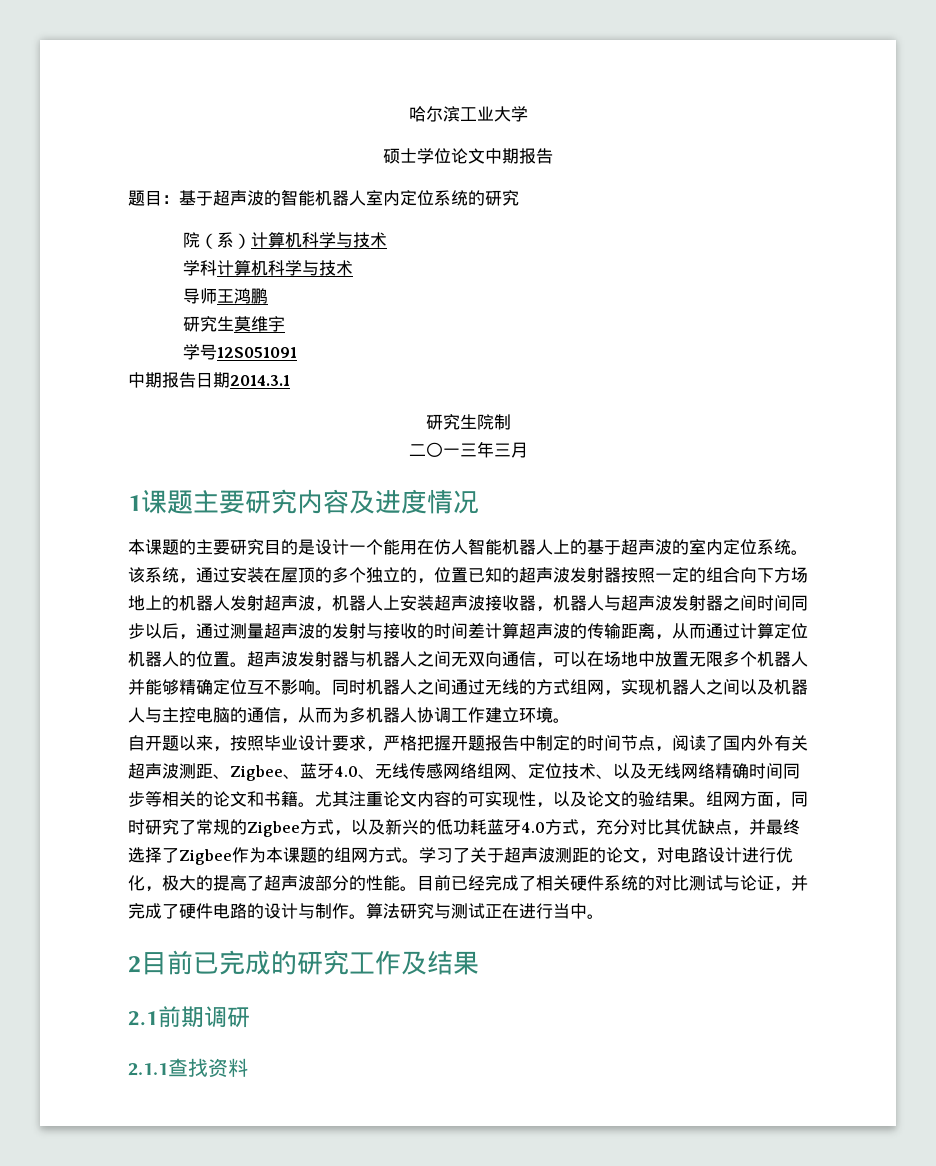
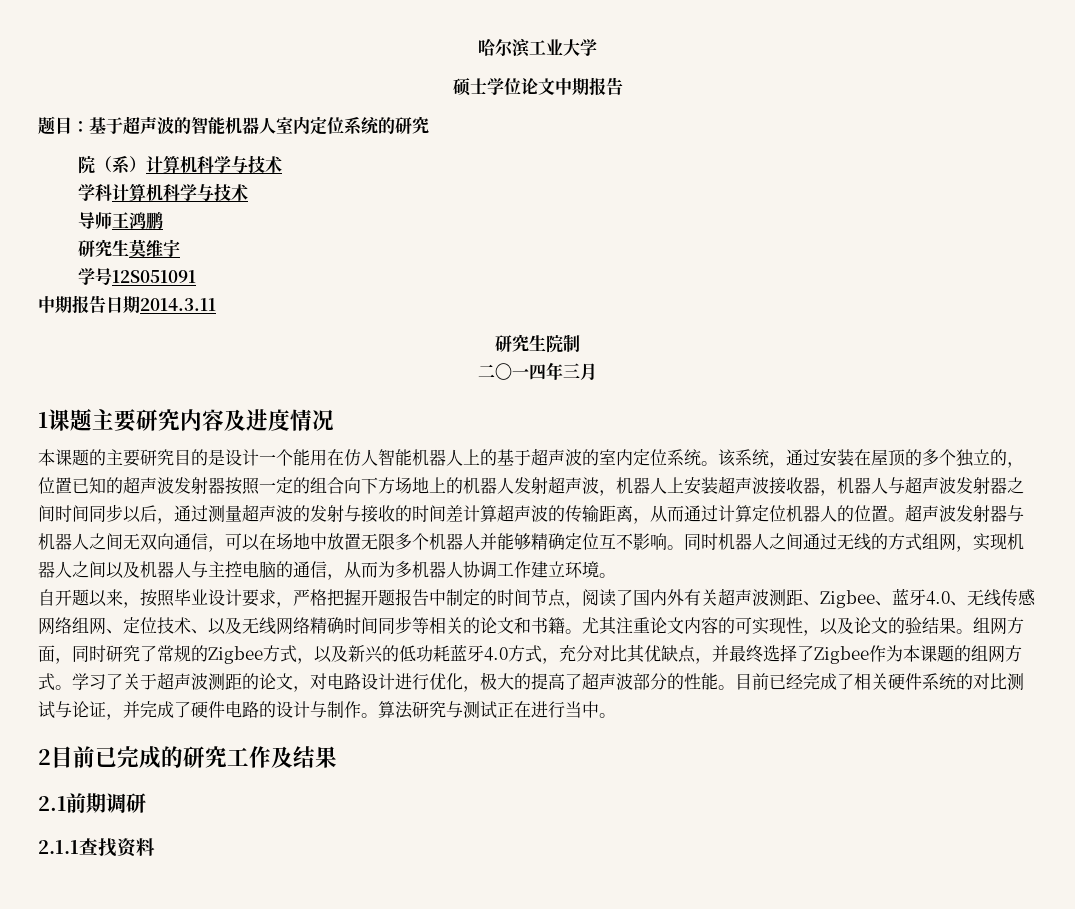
[230,375,290,386] 2014.3.1 -> [140,298,216,311] 2014.3.11
[459,443,477,457] 三 -> [529,364,546,380] 四

